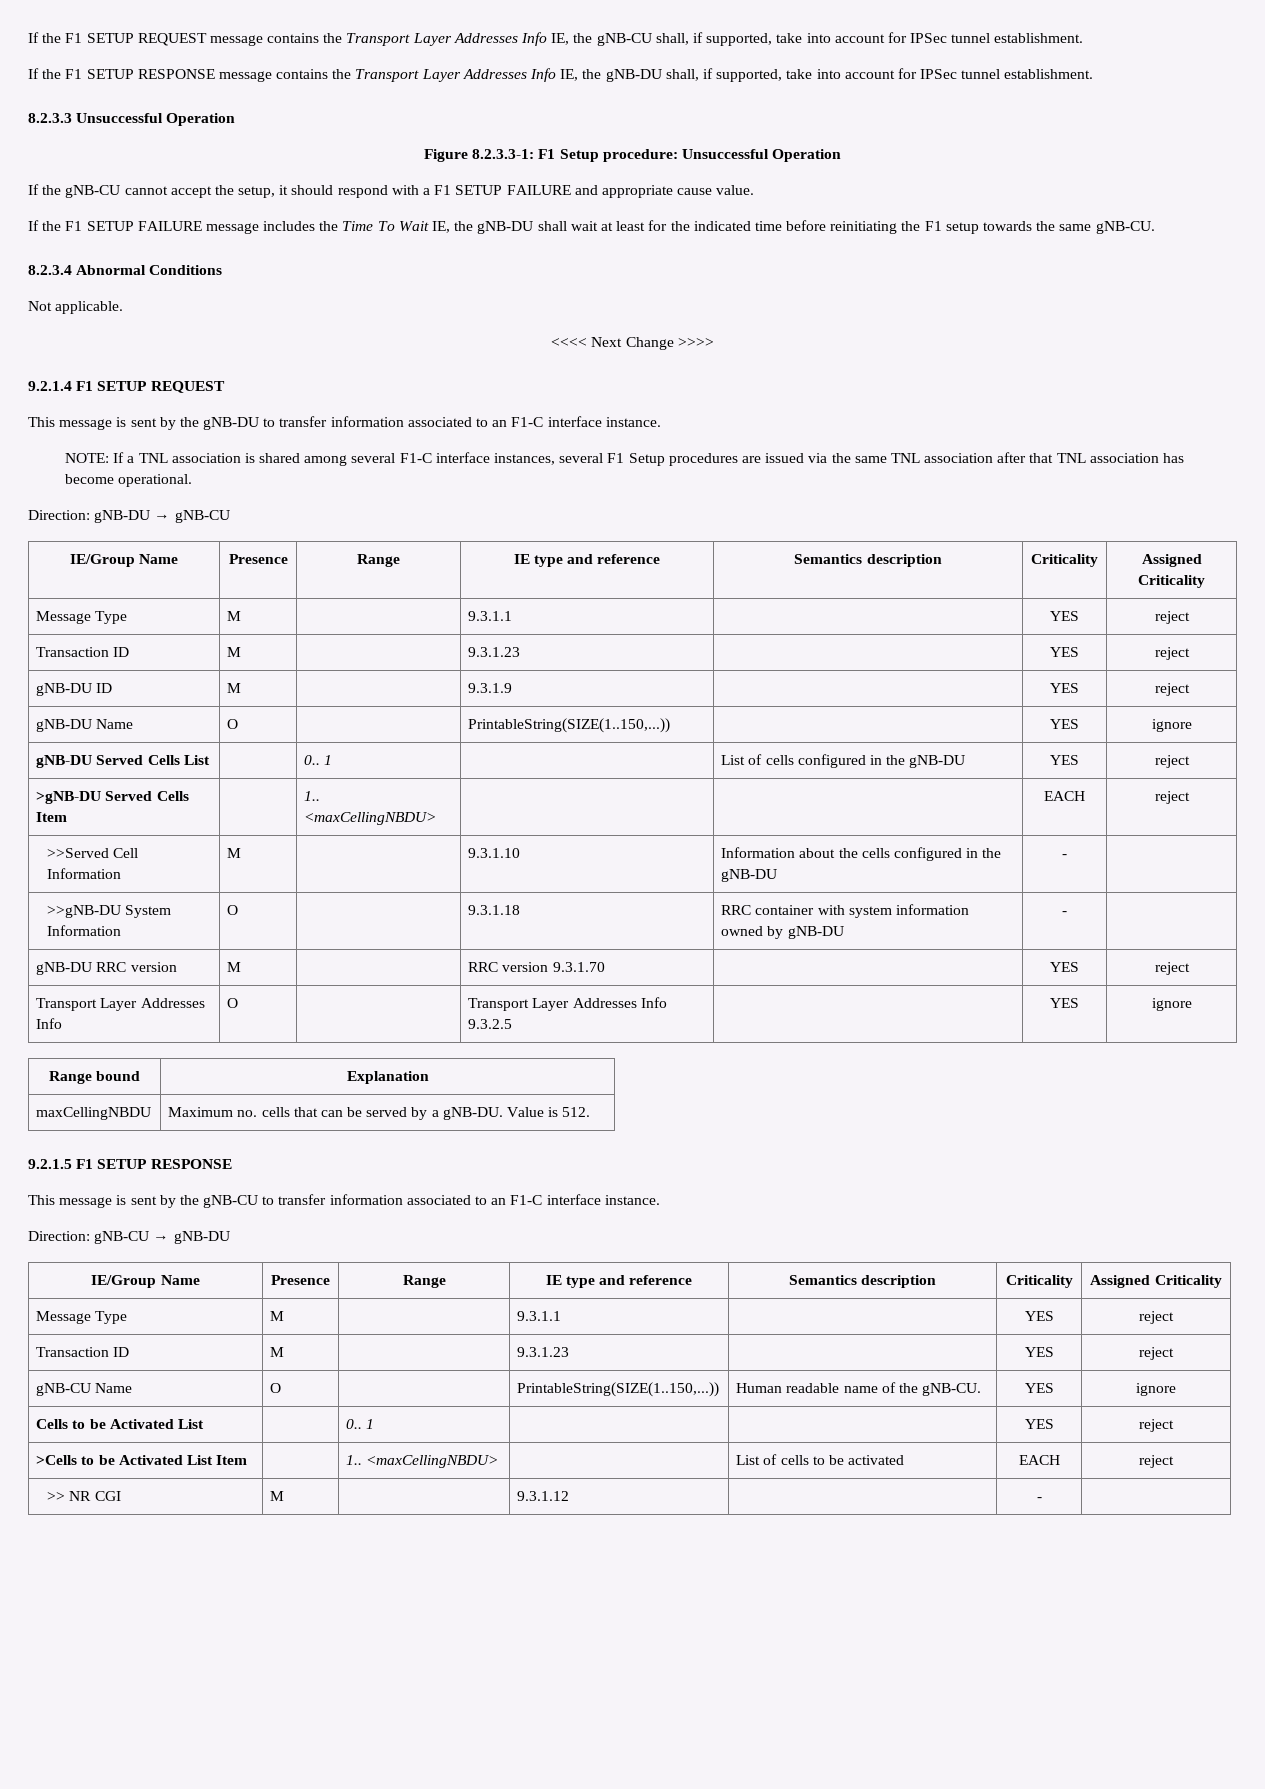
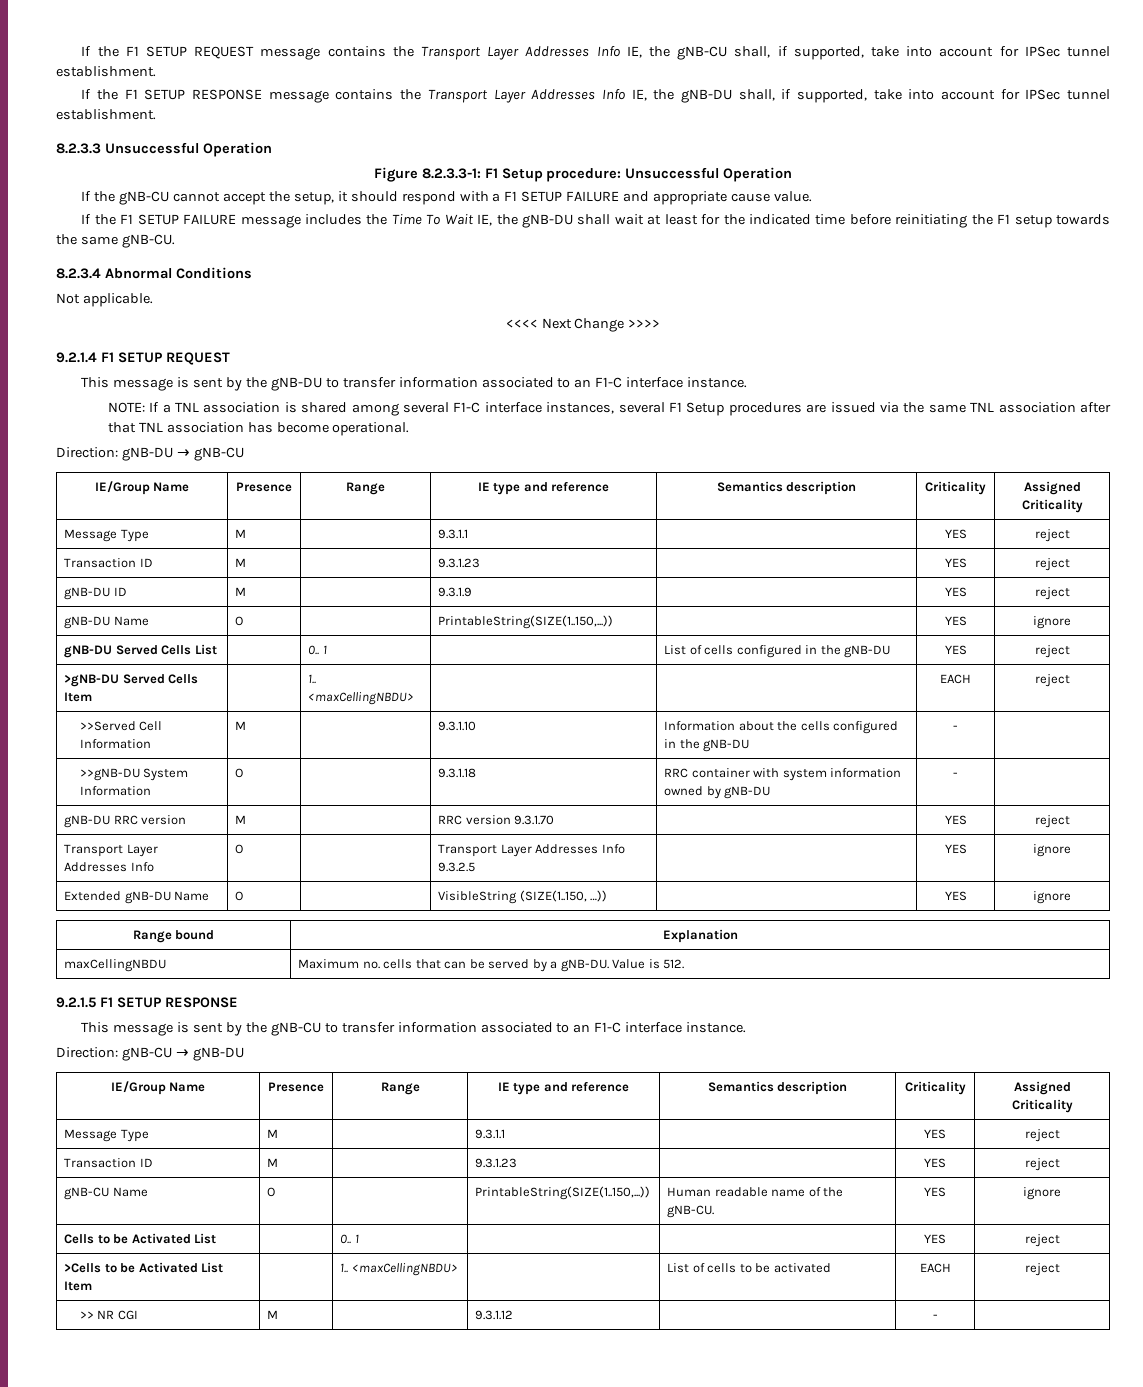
(1192, 1004) none -> [64,891,210,904] [235,891,244,901] [438,890,608,904] [944,891,967,901] [1033,891,1071,904] // Extended gNB-DU Name | O | | VisibleString (SIZE(1..150, …)) | | YES | ignore

